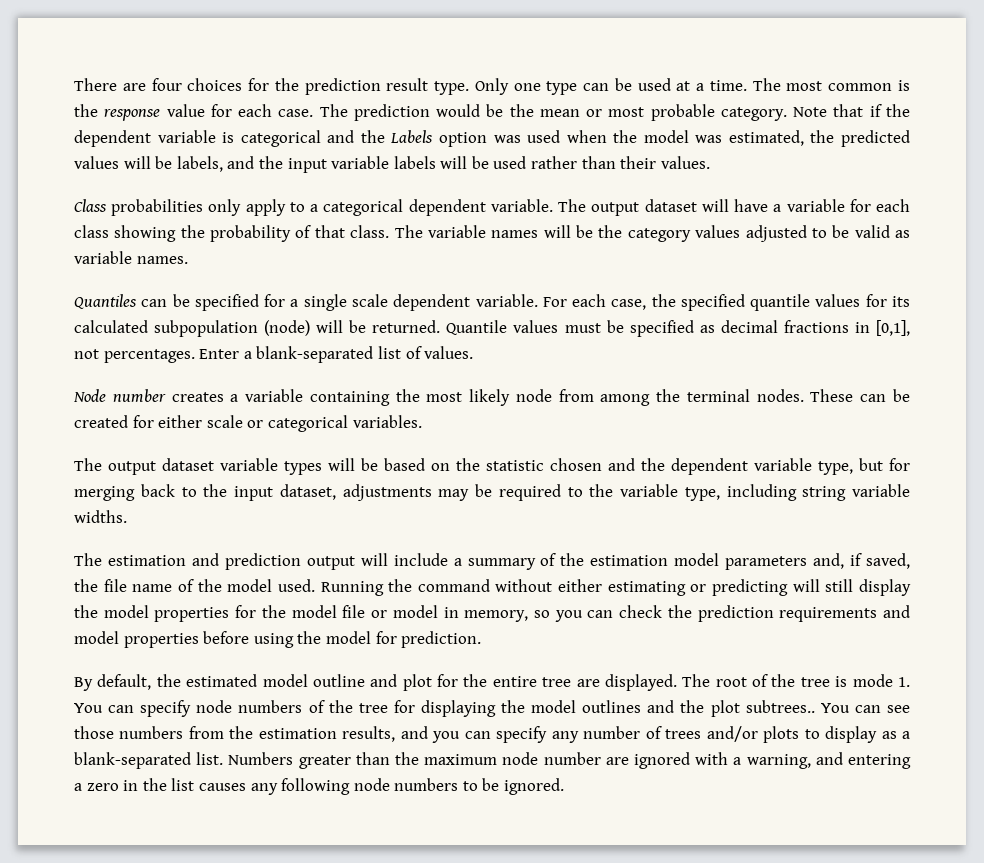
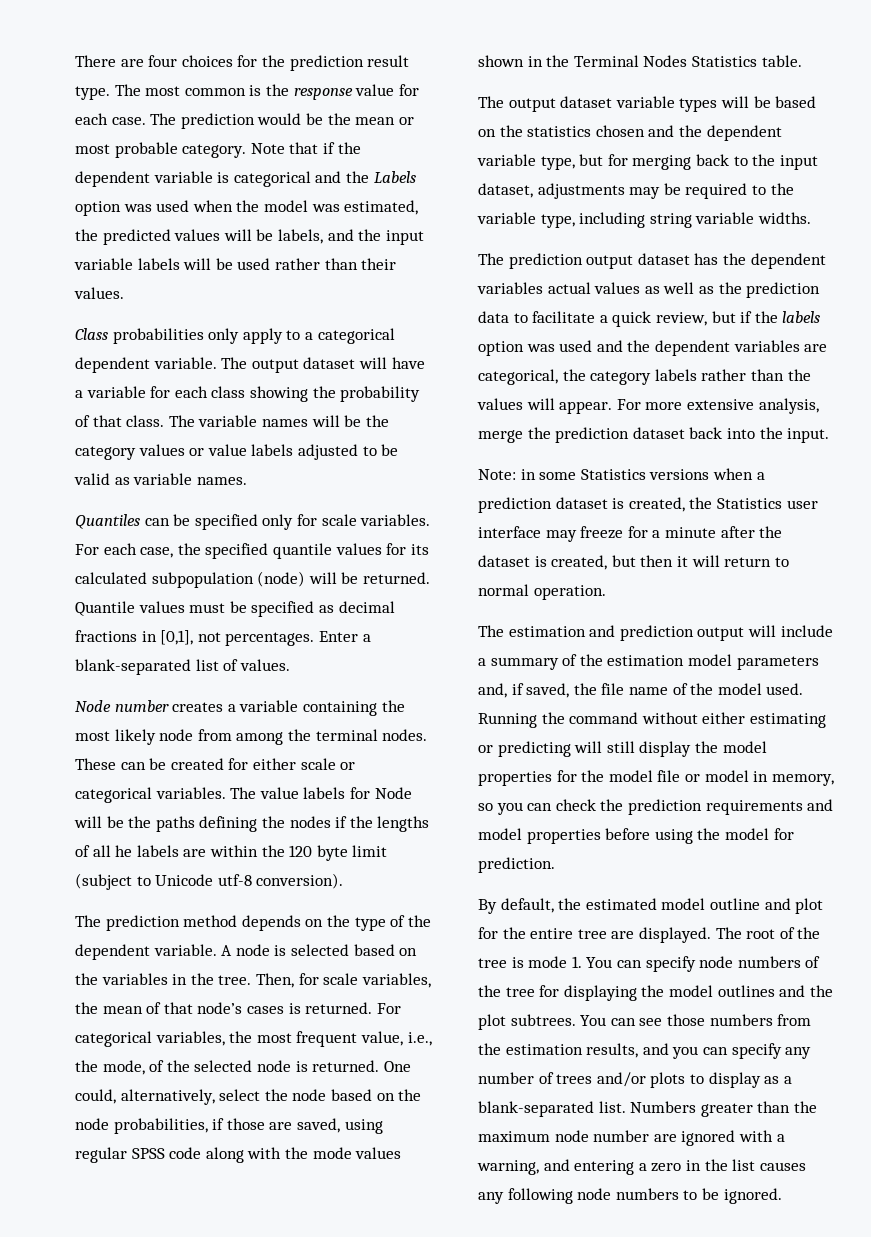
[474,78,747,95] Only one type can be used at a time. -> (110, 93) none
(741, 231) none -> [189,444,294,456] or value labels
[264,294,538,311] for a single scale dependent variable. -> [262,514,431,530] only for scale variables.
(422, 421) none -> [230,787,412,799] [74,816,430,832] [75,845,388,861] [75,873,344,890] [75,915,431,931] [75,944,418,960] [75,973,431,988] [75,1002,401,1014] [75,1031,432,1047] [75,1060,411,1075] [75,1089,422,1105] [75,1118,383,1134] [75,1147,402,1163] [478,55,802,67] The value labels for Node will be the paths defining the nodes if the lengths of all he labels are within the 120 byte limit (subject to Unicode utf-8 conversion). // The prediction method depends on the type of the dependent variable. A node is selected based on the variables in the tree. Then, for scale variables, the mean of that node’s cases is returned. For categorical variables, the most frequent value, i.e., the mode, of the selected node is returned. One could, alternatively, select the node based on the node probabilities, if those are saved, using regular SPSS code along with the mode values shown in the Terminal Nodes Statistics table.
[486,460,544,471] statistic -> [527,126,592,137] statistics
(127, 516) none -> [478,253,826,269] [477,282,821,298] [478,311,821,327] [478,340,828,356] [478,369,811,385] [477,398,819,414] [478,427,830,443] [478,468,765,480] [478,497,818,513] [478,526,783,542] [478,555,789,570] [478,584,606,600] // The prediction output dataset has the dependent variables actual values as well as the prediction data to facilitate a quick review, but if the labels option was used and the dependent variables are categorical, the category labels rather than the values will appear. For more extensive analysis, merge the prediction dataset back into the input. // Note: in some Statistics versions when a prediction dataset is created, the Statistics user interface may freeze for a minute after the dataset is created, but then it will return to normal operation.
[745,700,815,713] subtrees.. -> [510,1014,576,1026] subtrees.

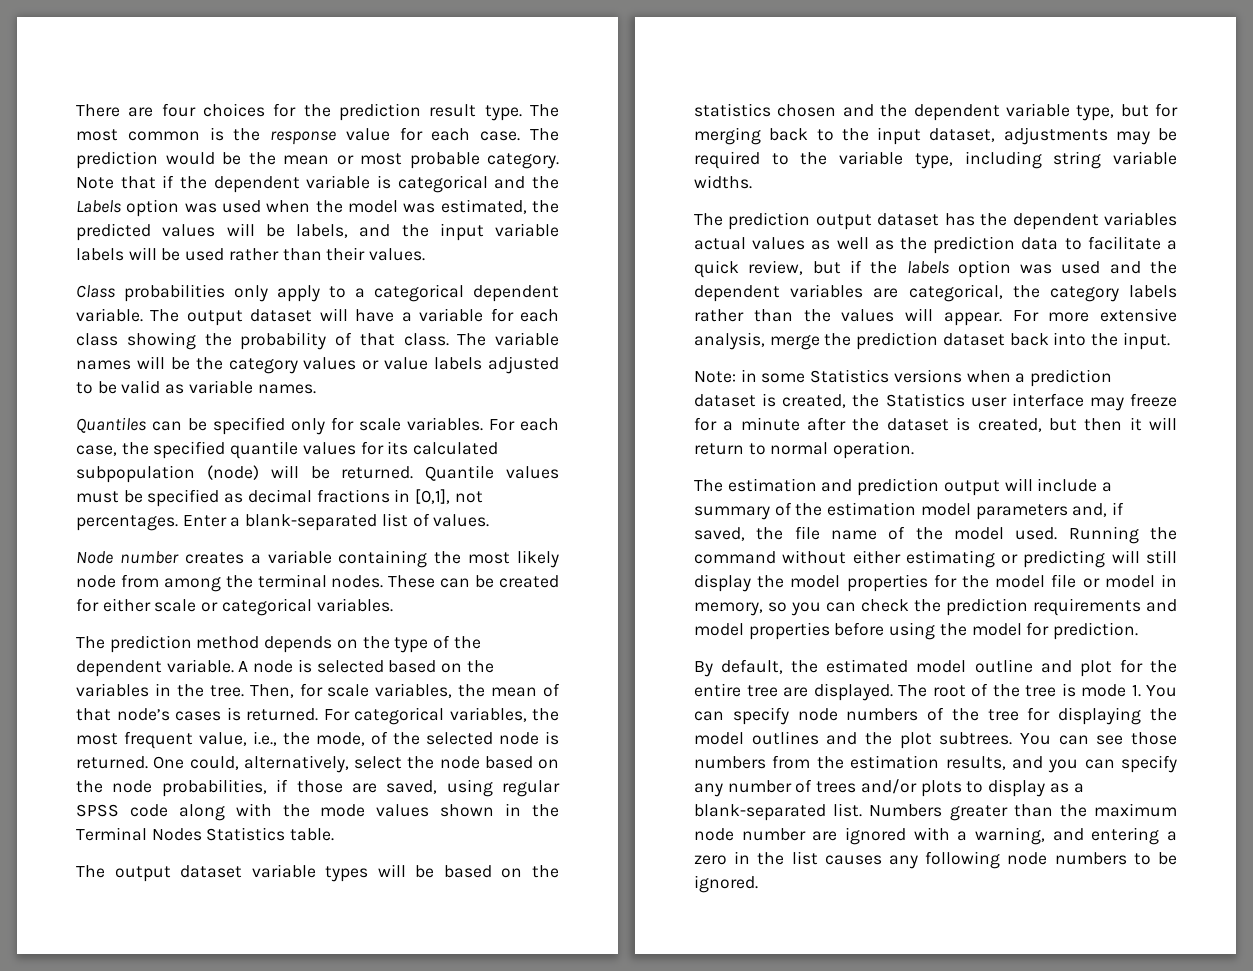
[230,787,412,799] [74,816,430,832] [75,845,388,861] [75,873,344,890] The value labels for Node will be the paths defining the nodes if the lengths of all he labels are within the 120 byte limit (subject to Unicode utf-8 conversion). -> (393, 605) none

